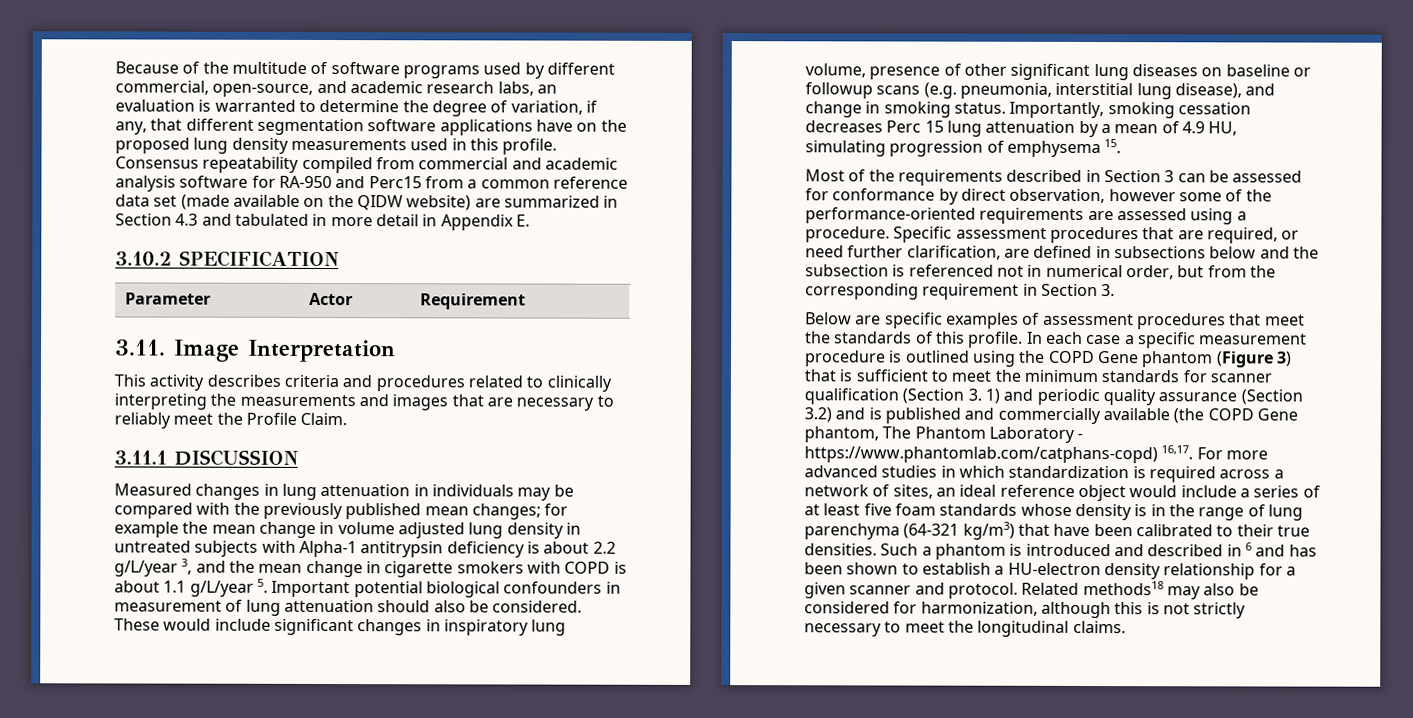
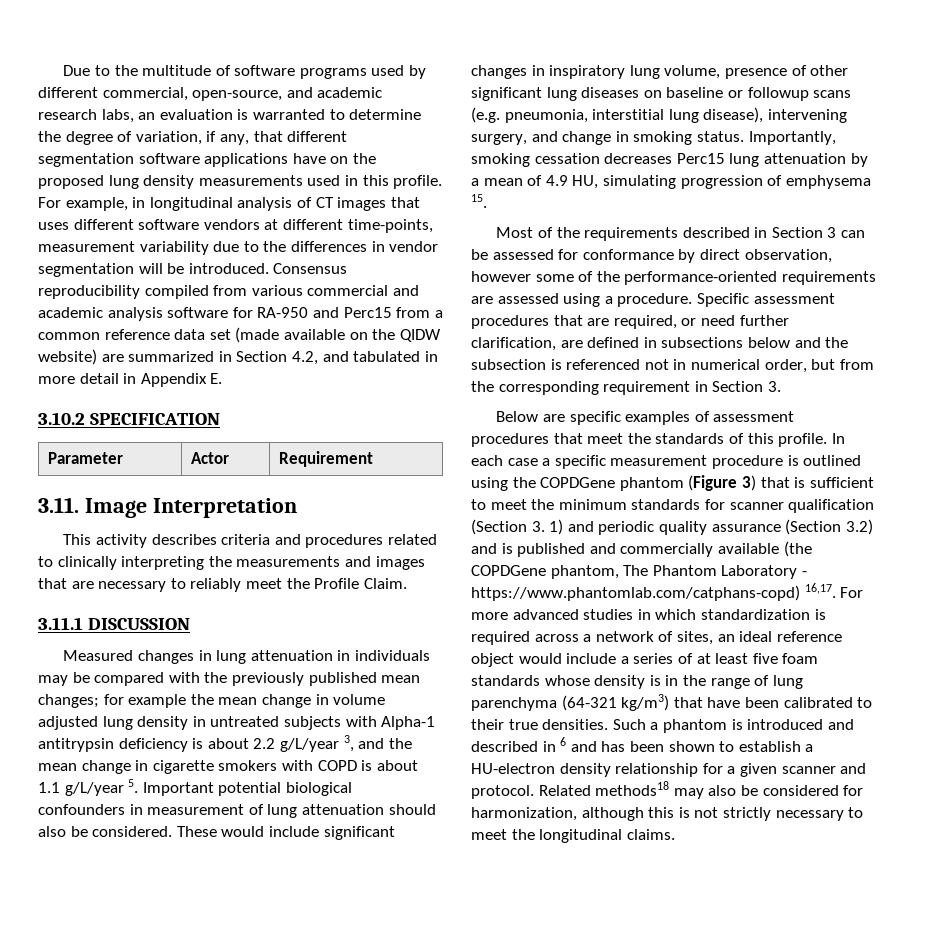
[115,61,201,74] Because of -> [63,65,110,76] Due to
[115,156,300,173] Consensus repeatability -> [38,197,420,211] [38,219,433,233] [38,241,439,255] [38,263,348,277] [38,285,140,299] For example, in longitudinal analysis of CT images that uses different software vendors at different time-points, measurement variability due to the differences in vendor segmentation will be introduced. Consensus reproducibility
(415, 163) none -> [251,285,303,296] various
[175,213,199,226] 4.3 -> [291,351,318,365] 4.2,
(1242, 91) none -> [767,109,847,123] [471,134,527,145] intervening surgery,
[886,120,944,133] Perc 15 -> [676,153,725,164] Perc15
[1047,350,1139,364] COPD Gene -> [540,477,616,488] COPDGene
[1207,408,1298,421] COPD Gene -> [471,565,546,576] COPDGene

